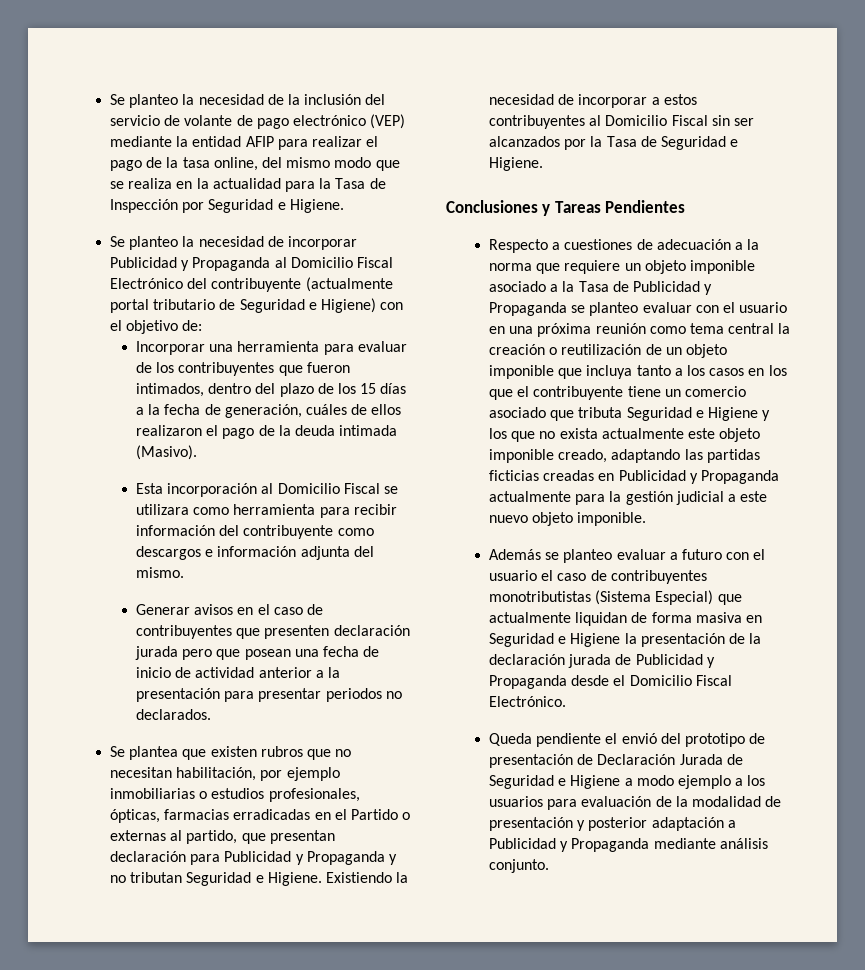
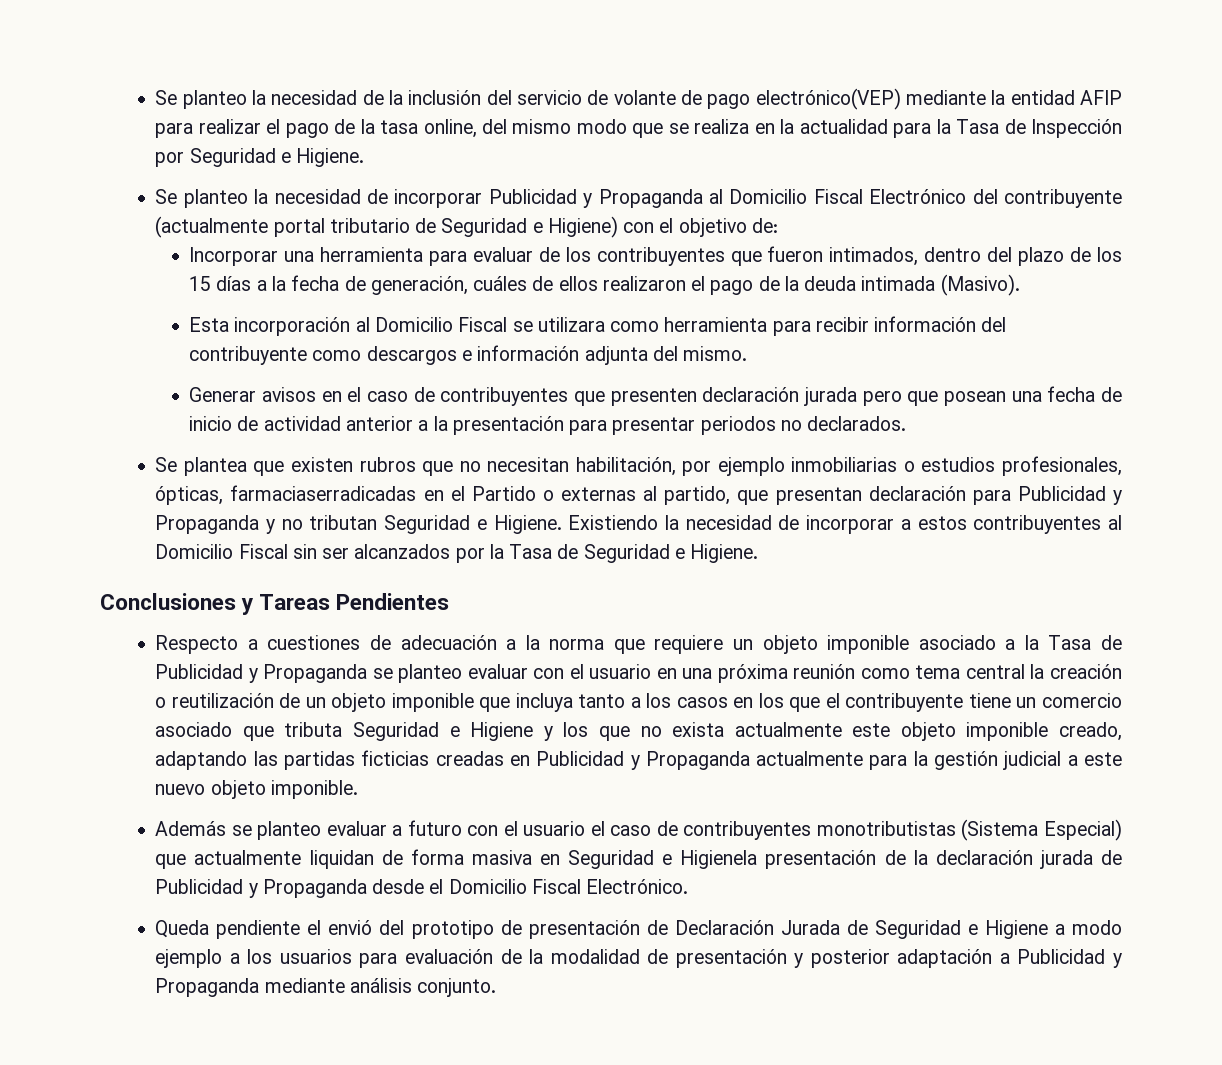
[292,114,406,129] electrónico (VEP) -> [755,88,901,110] electrónico(VEP)
[164,809,311,820] farmacias erradicadas -> [230,485,417,501] farmaciaserradicadas
[570,633,637,647] Higiene la -> [680,850,758,869] Higienela

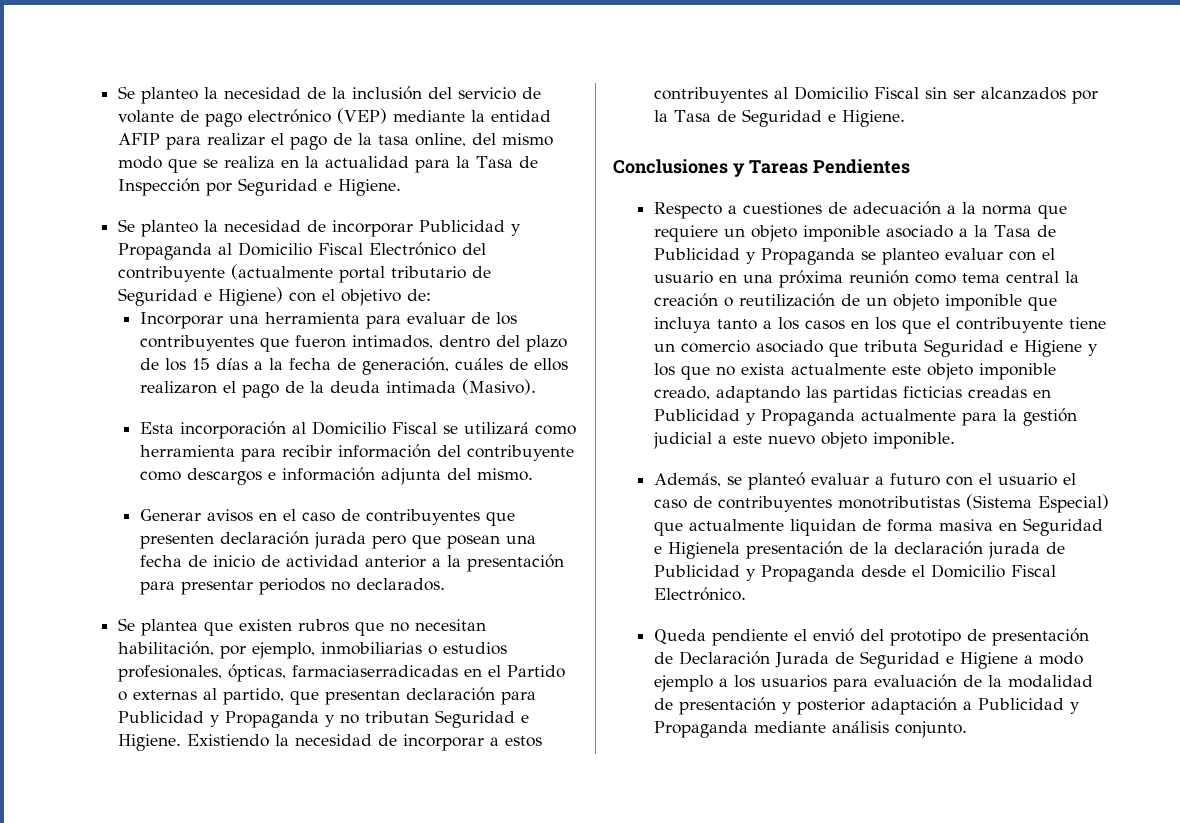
[755,88,901,110] electrónico(VEP) -> [248,108,388,124] electrónico (VEP)
[537,317,605,332] utilizara -> [464,422,530,435] utilizará
[717,457,785,476] ejemplo -> [252,642,316,659] ejemplo,
[155,821,322,840] Además se planteo -> [654,472,806,490] Además, se planteó

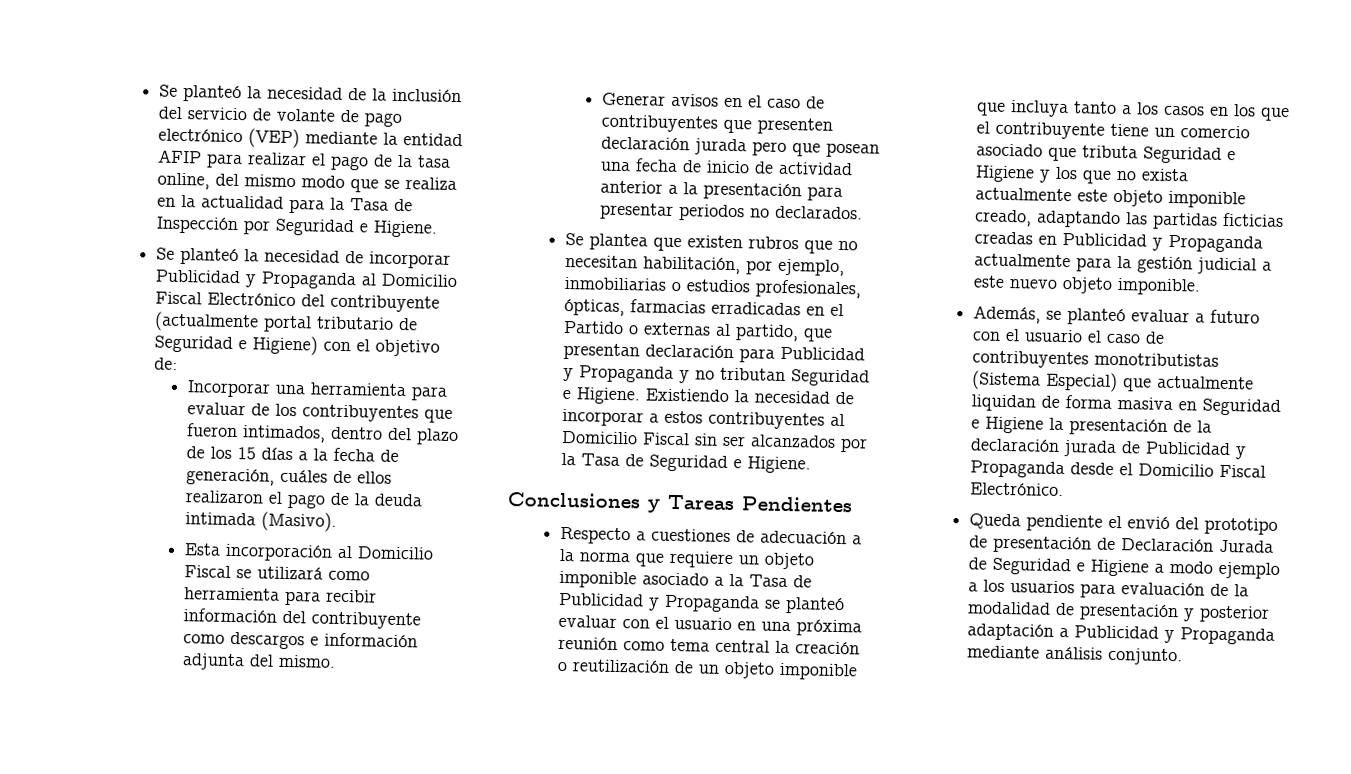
[118,86,199,104] Se planteo -> [159,84,243,103] Se planteó
[141,220,199,237] planteo -> [180,247,240,266] planteó
[292,665,459,677] farmaciaserradicadas -> [630,299,802,316] farmacias erradicadas
[882,248,940,265] planteo -> [785,597,846,615] planteó
[668,542,741,559] Higienela -> [985,416,1065,434] Higiene la

